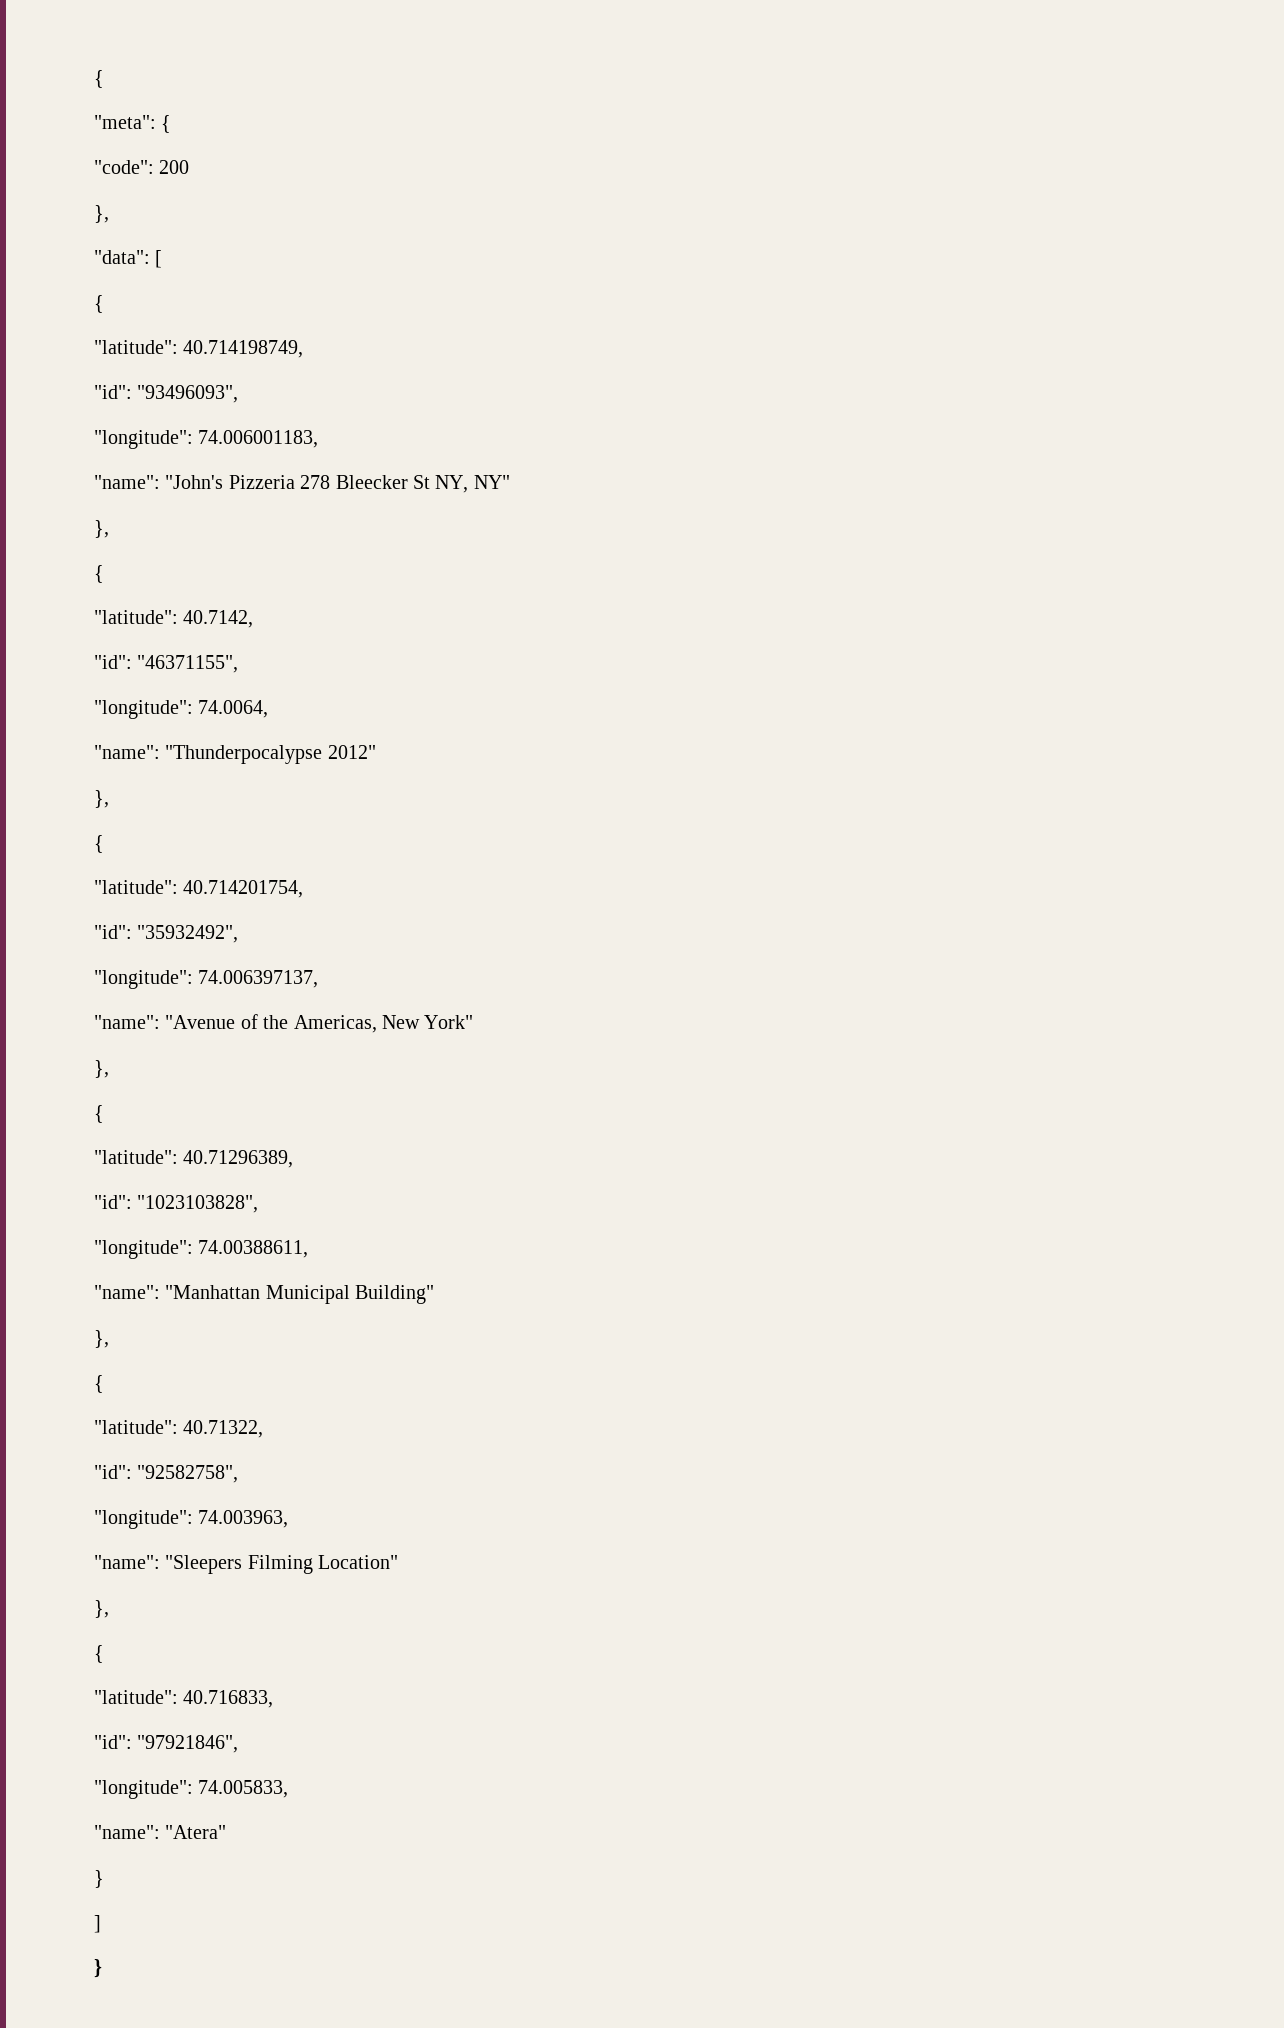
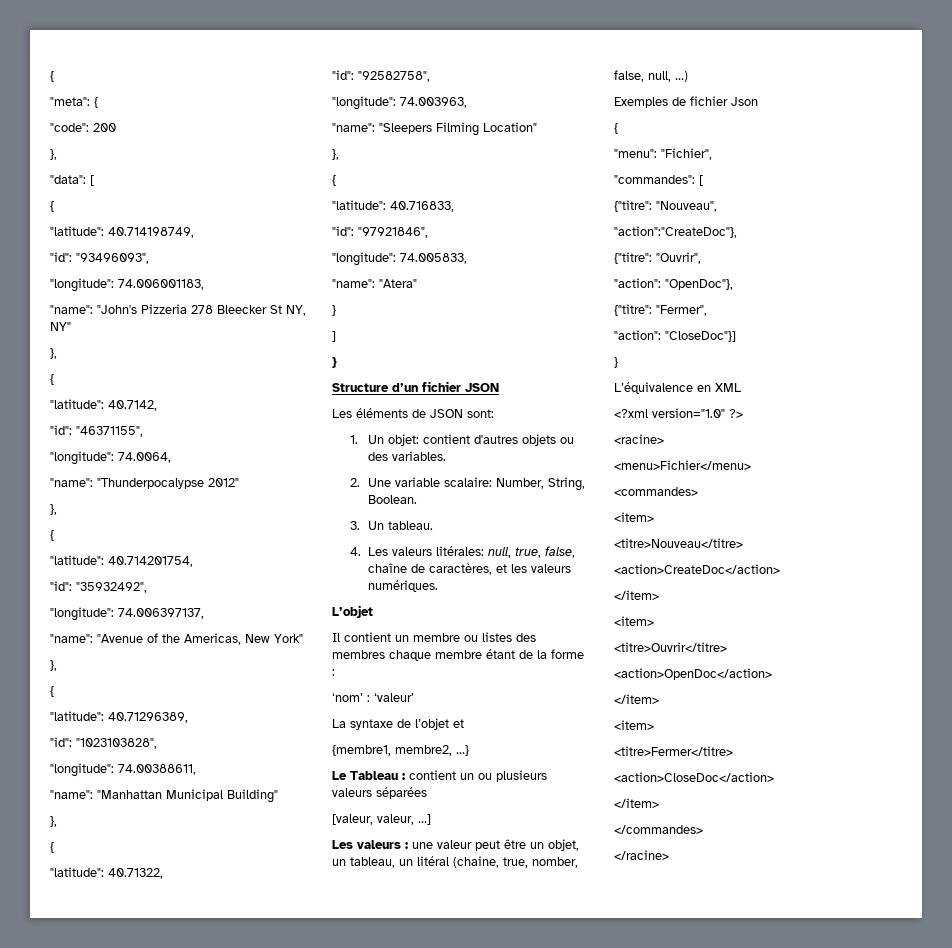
(102, 1968) none -> [332,381,499,392] [332,408,494,418] [349,434,574,446] [367,451,446,461] [349,477,585,491] [367,495,417,504] [349,521,433,530] [349,546,575,558] [367,563,571,575] [367,580,438,592] [332,605,373,618] [332,632,536,642] [332,649,584,661] [332,669,335,676] [332,693,414,702] [332,718,464,730] [332,745,469,756] [332,770,547,782] [332,787,427,799] [332,814,431,825] [332,839,579,851] [332,856,578,868] [614,70,688,82] [614,96,758,108] [614,123,618,134] [614,148,712,160] [614,175,703,186] [614,200,717,212] [614,226,737,238] [614,252,701,264] [614,278,733,290] [614,304,707,316] [614,330,736,342] [614,357,618,368] [614,382,741,394] [614,408,743,418] [614,434,664,444] [614,460,751,470] [614,487,698,496] [614,512,654,522] [614,538,743,548] [614,564,780,574] [614,590,659,600] [614,616,654,626] [614,642,727,652] [614,668,772,680] [614,694,659,704] [614,720,654,730] [614,746,733,756] [614,772,774,782] [614,798,659,808] [614,825,703,834] [614,850,669,860] // Structure d’un fichier JSON // Les éléments de JSON sont: // 1. Un objet: contient d'autres objets ou des variables. // 2. Une variable scalaire: Number, String, Boolean. // 3. Un tableau. // 4. Les valeurs litérales: null, true, false, chaîne de caractères, et les valeurs numériques. // L’objet // Il contient un membre ou listes des membres chaque membre étant de la forme : // ‘nom’ : ‘valeur’ // La syntaxe de l’objet et // {membre1, membre2, …} // Le Tableau : contient un ou plusieurs valeurs séparées // [valeur, valeur, …] // Les valeurs : une valeur peut être un objet, un tableau, un litéral (chaine, true, nomber, false, null, …) // Exemples de fichier Json // { // "menu": "Fichier", // "commandes": [ // {"titre": "Nouveau", // "action":"CreateDoc"}, // {"titre": "Ouvrir", // "action": "OpenDoc"}, // {"titre": "Fermer", // "action": "CloseDoc"}] // } // L’équivalence en XML // <?xml version="1.0" ?> // <racine> // <menu>Fichier</menu> // <commandes> // <item> // <titre>Nouveau</titre> // <action>CreateDoc</action> // </item> // <item> // <titre>Ouvrir</titre> // <action>OpenDoc</action> // </item> // <item> // <titre>Fermer</titre> // <action>CloseDoc</action> // </item> // </commandes> // </racine>

